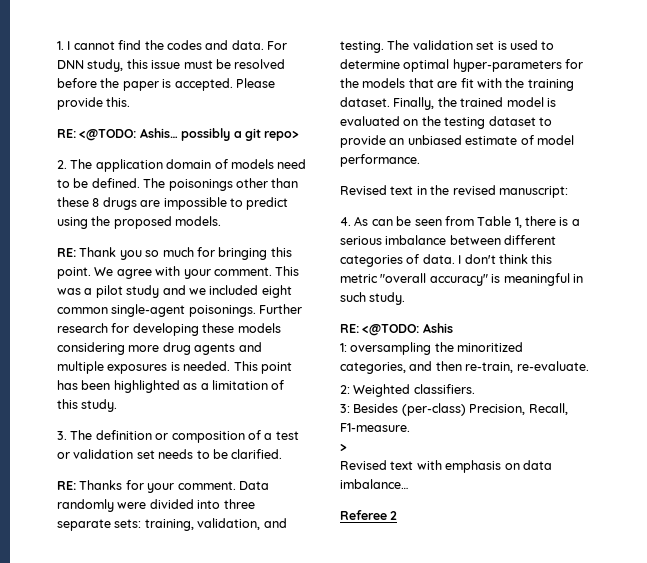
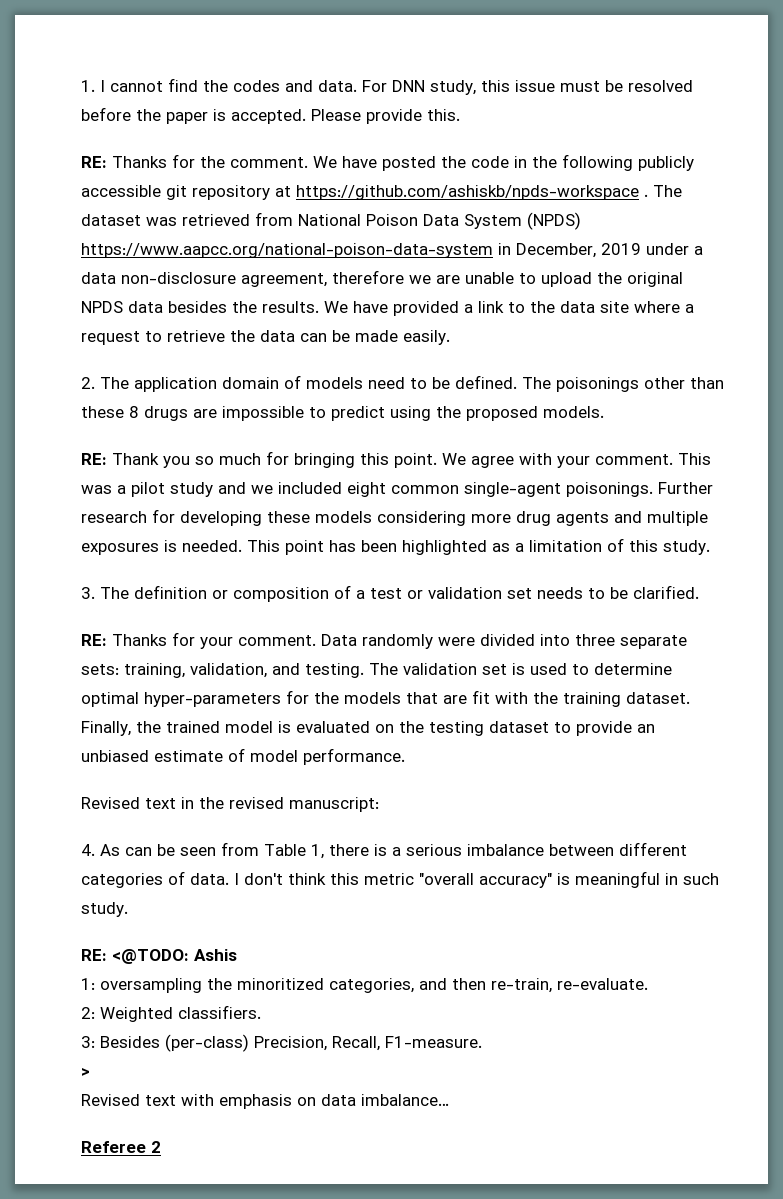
[79,128,300,141] <@TODO: Ashis… possibly a git repo> -> [112,154,694,171] [81,185,682,200] [81,212,581,230] [81,243,703,258] [81,270,683,287] [81,301,694,316] [81,330,450,345] Thanks for the comment. We have posted the code in the following publicly accessible git repository at https://github.com/ashiskb/npds-workspace . The dataset was retrieved from National Poison Data System (NPDS) https://www.aapcc.org/national-poison-data-system in December, 2019 under a data non-disclosure agreement, therefore we are unable to upload the original NPDS data besides the results. We have provided a link to the data site where a request to retrieve the data can be made easily.

